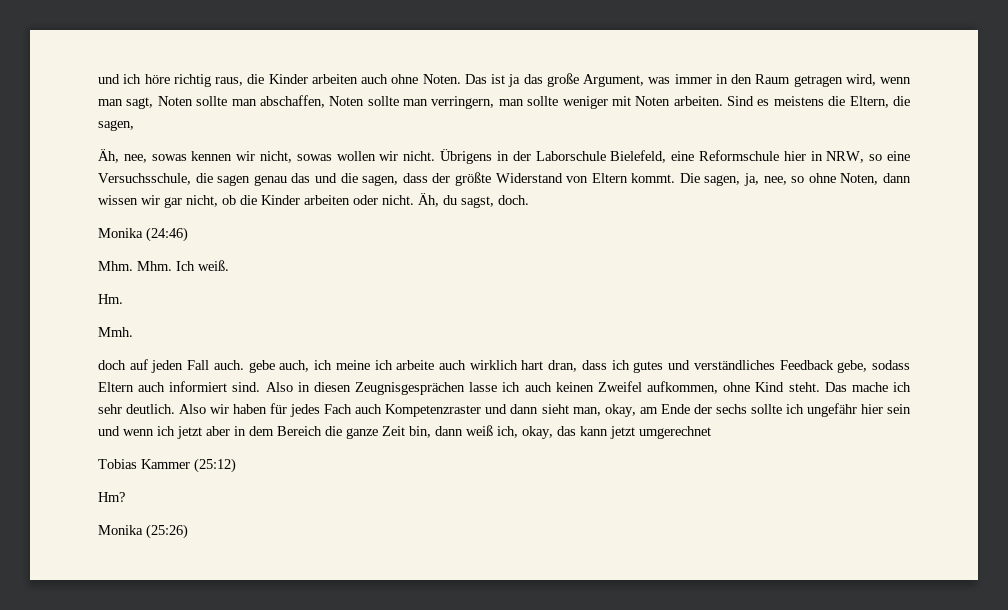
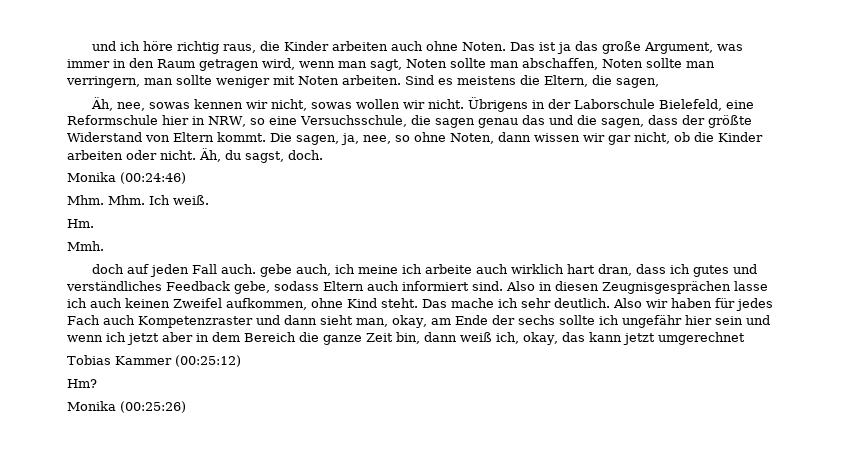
[146,227,188,242] (24:46) -> [120,172,186,184] (00:24:46)
[194,458,236,473] (25:12) -> [174,355,241,367] (00:25:12)
[146,524,188,539] (25:26) -> [120,401,186,413] (00:25:26)

